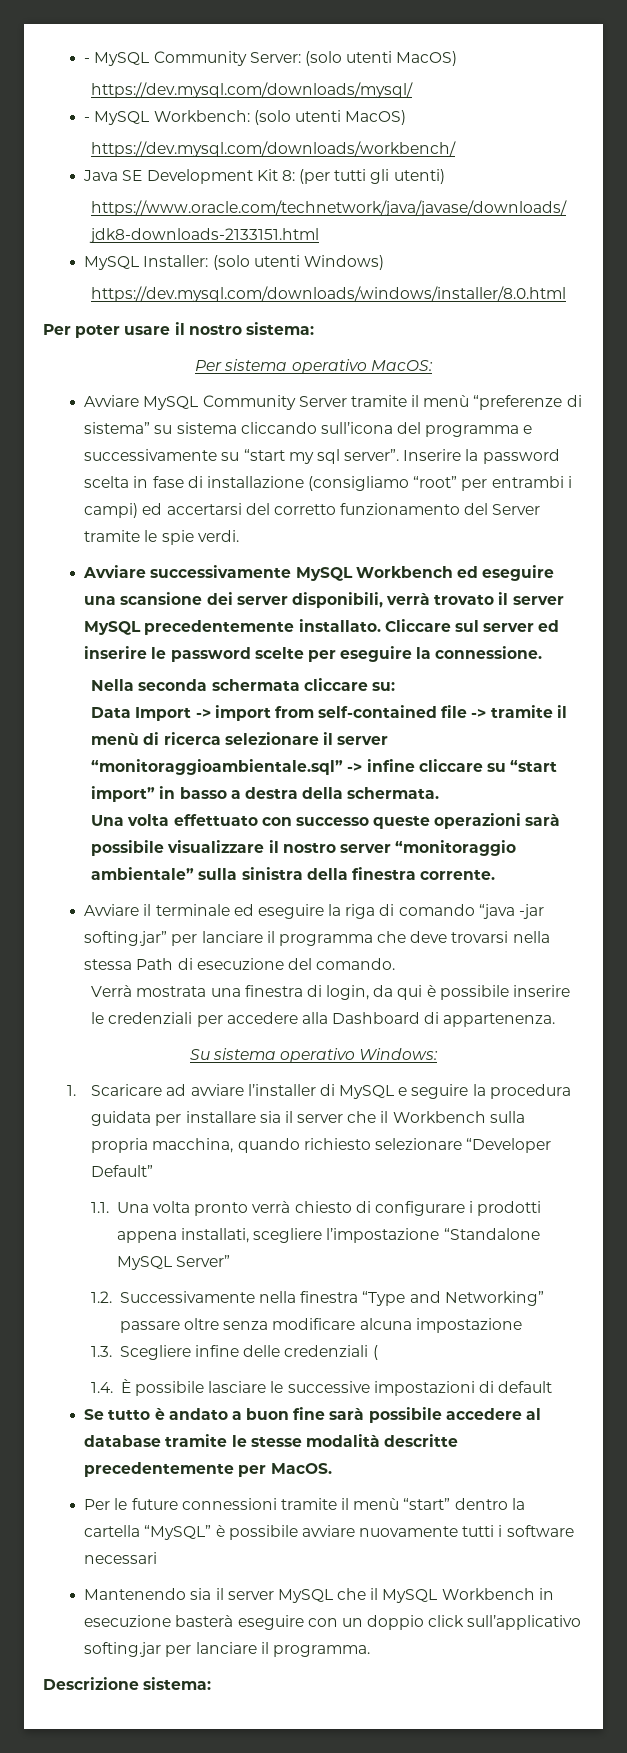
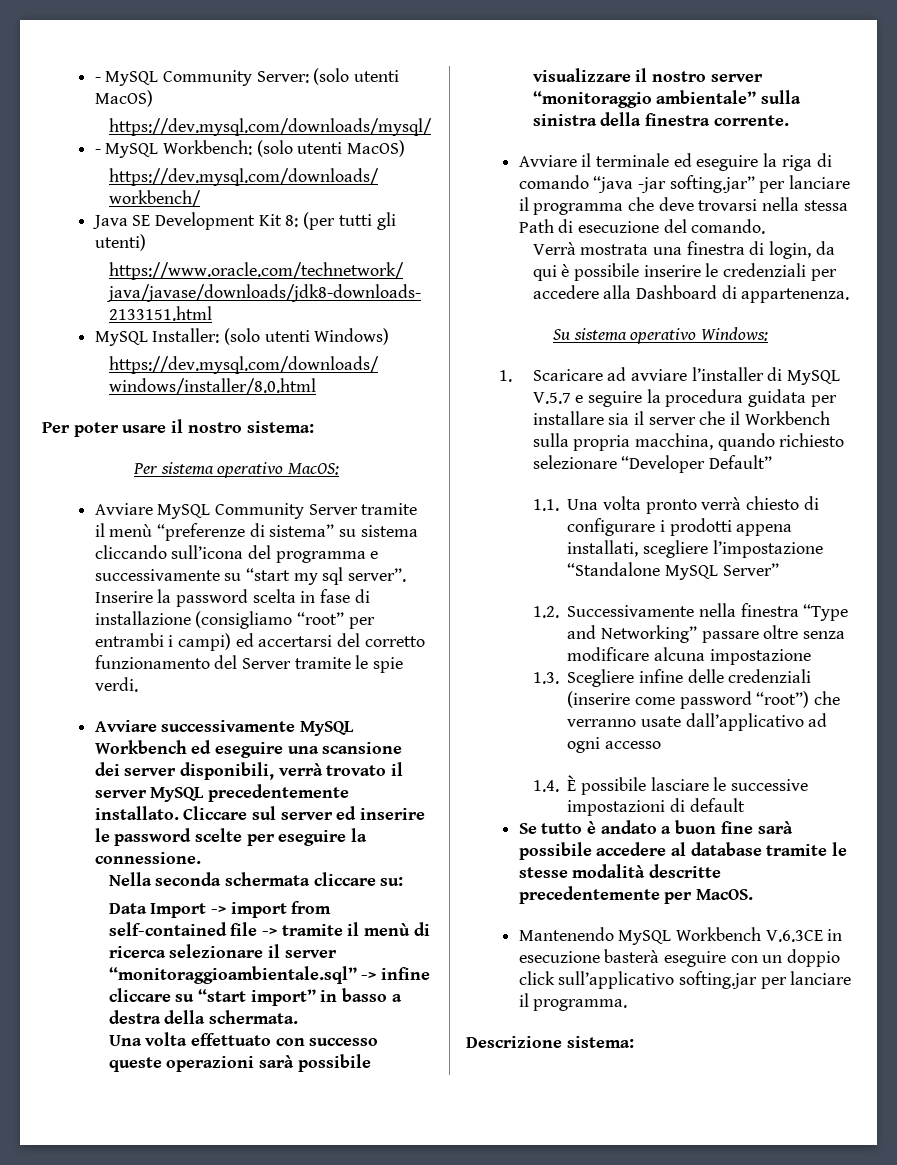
(395, 1092) none -> [532,392,571,404] V.5.7
[372,1345,378,1360] ( -> [567,691,841,709] [567,713,828,731] [567,737,662,753] (inserire come password “root”) che verranno usate dall’applicativo ad ogni accesso
[84,1498,525,1510] [84,1525,574,1540] [84,1552,158,1564] [84,1588,535,1603] Per le future connessioni tramite il menù “start” dentro la cartella “MySQL” è possibile avviare nuovamente tutti i software necessari // Mantenendo sia il server MySQL che il MySQL Workbench -> [518,927,823,945] Mantenendo MySQL Workbench V.6.3CE

